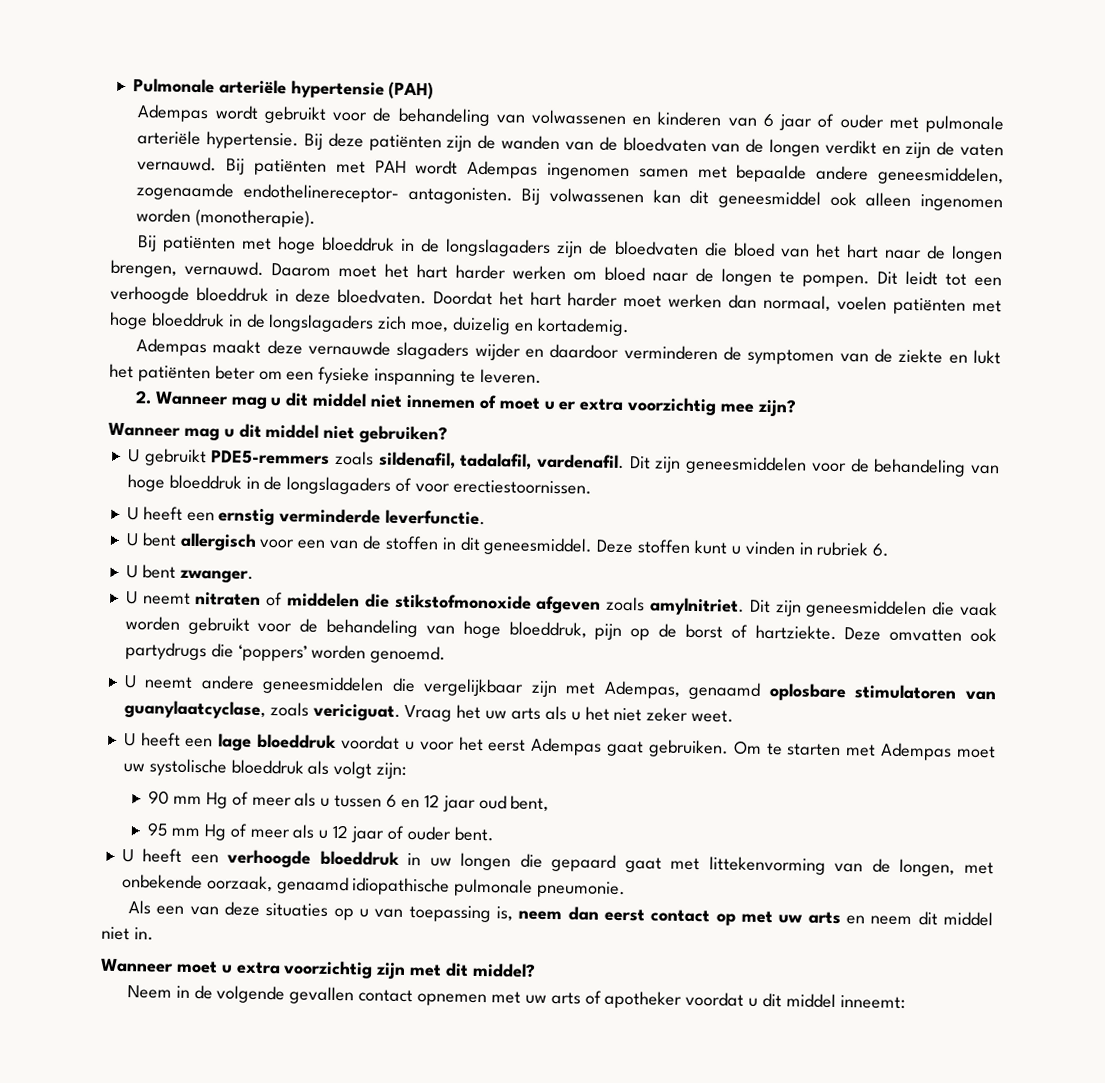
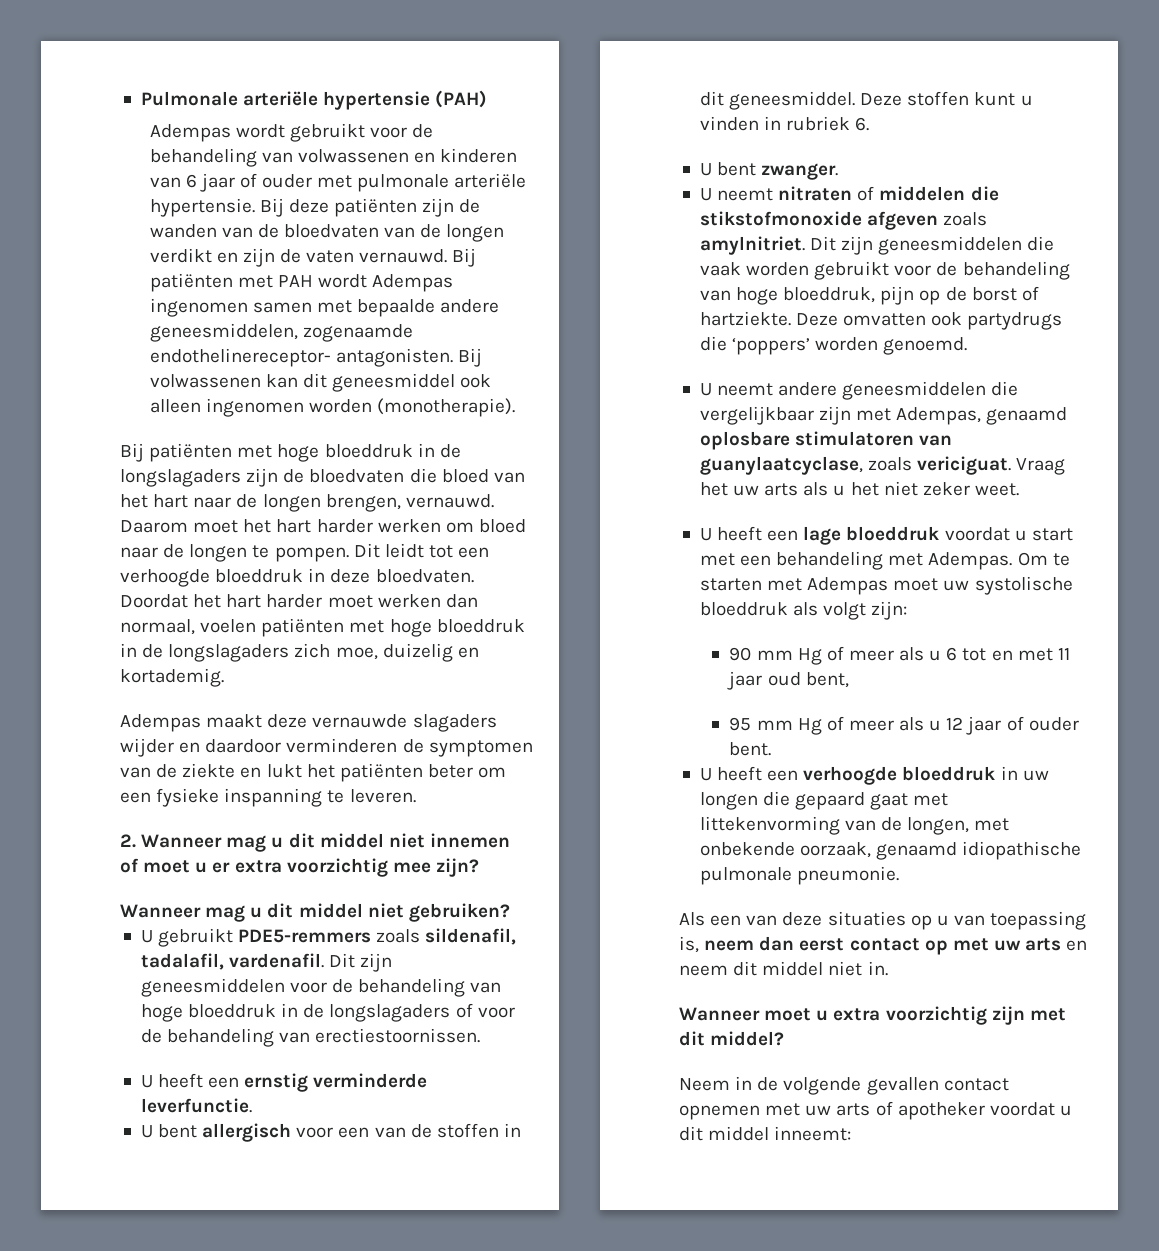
(450, 488) none -> [140,1028,311,1047] de behandeling van
[419,736,729,758] voor het eerst Adempas gaat gebruiken. -> [1031,528,1073,541] [699,551,1013,570] start met een behandeling met Adempas.
[334,794,440,809] tussen 6 en 12 -> [946,647,1070,661] 6 tot en met 11

